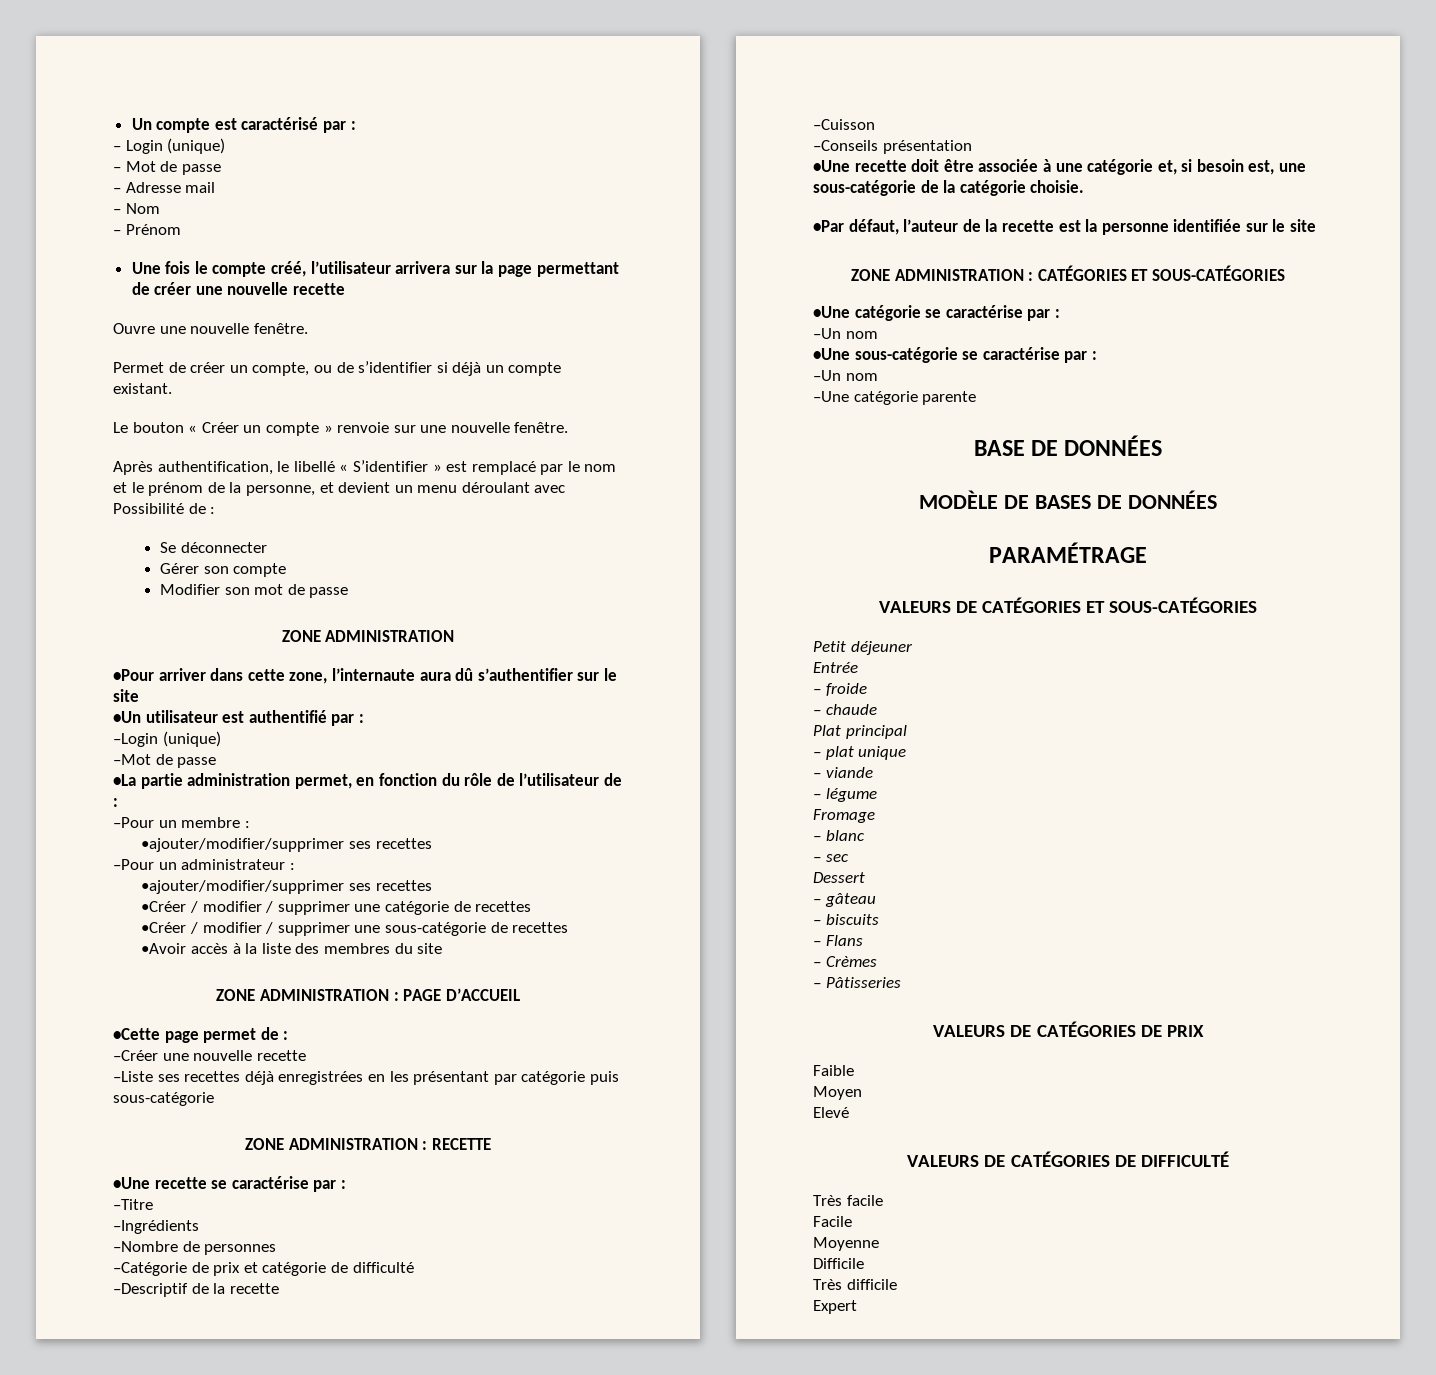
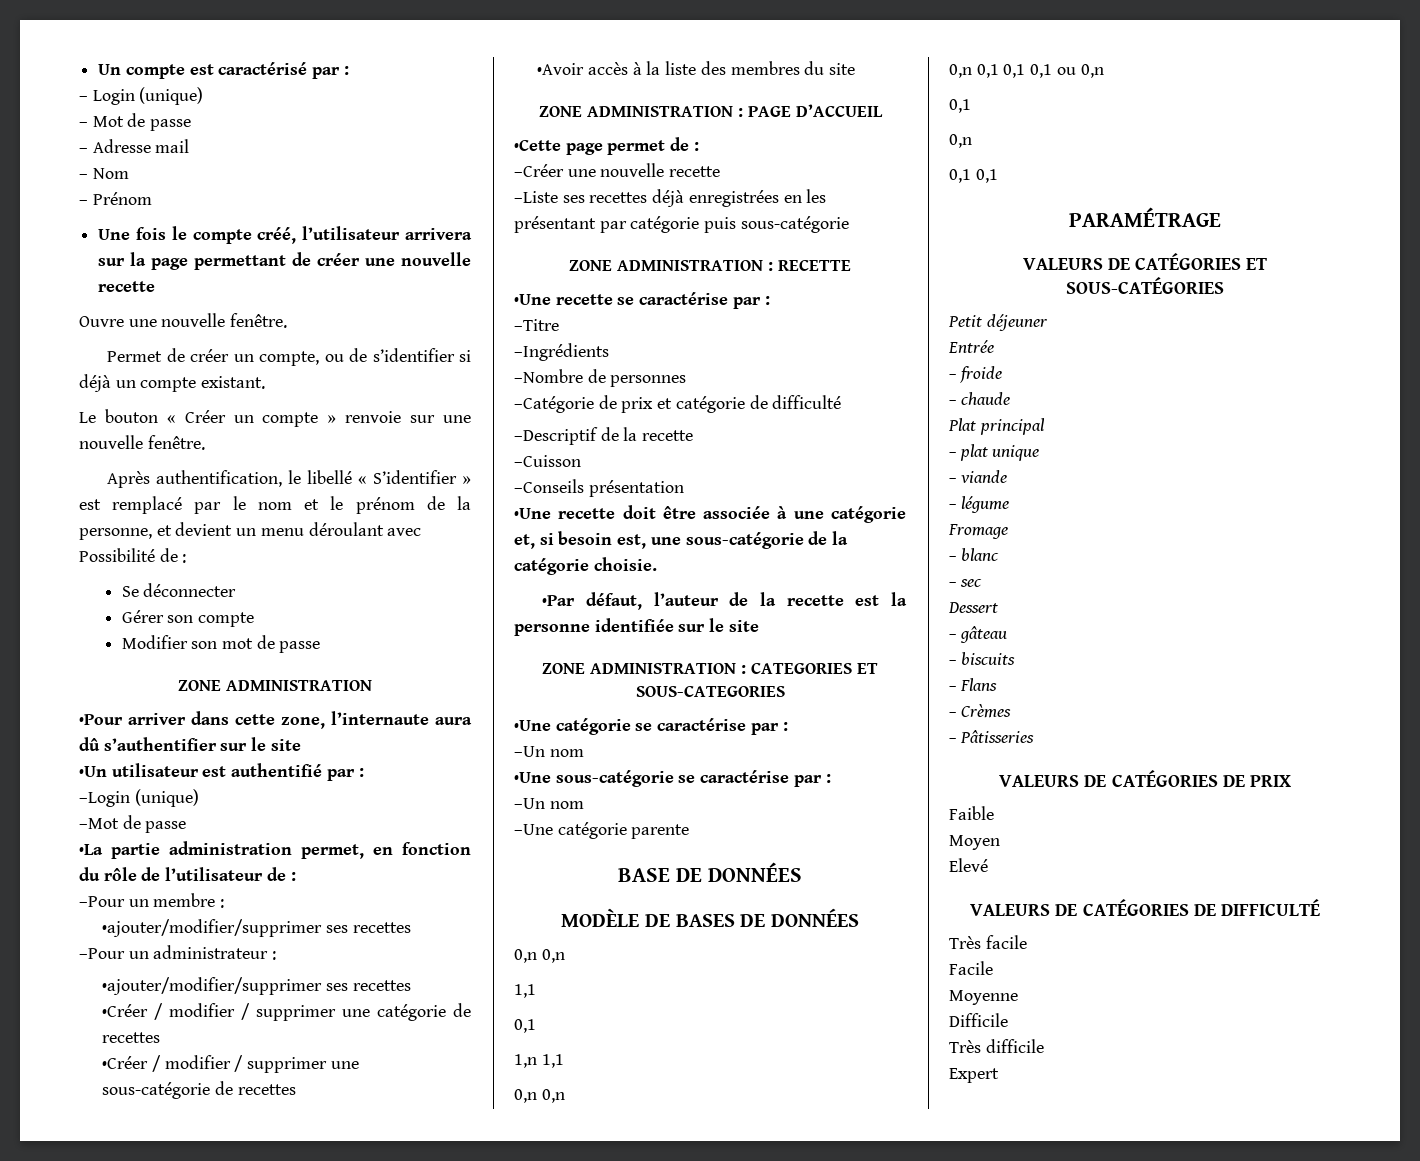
[1037,265,1285,281] CATÉGORIES ET SOUS-CATÉGORIES -> [751,663,878,674] [635,686,785,697] CATEGORIES ET SOUS-CATEGORIES
(1217, 499) none -> [514,949,565,963] [514,984,536,998] [514,1019,536,1033] [514,1054,564,1068] [514,1089,565,1103] [949,64,1104,78] [949,99,971,113] [949,134,972,148] [949,169,998,183] // 0,n 0,n // 1,1 // 0,1 // 1,n 1,1 // 0,n 0,n // 0,n 0,1 0,1 0,1 ou 0,n // 0,1 // 0,n // 0,1 0,1

